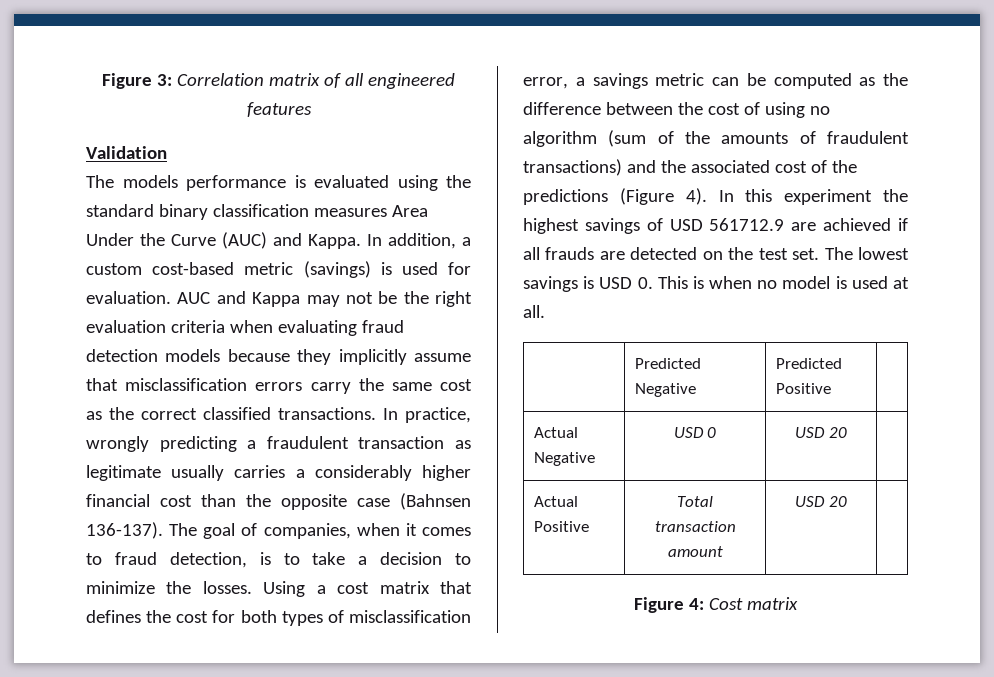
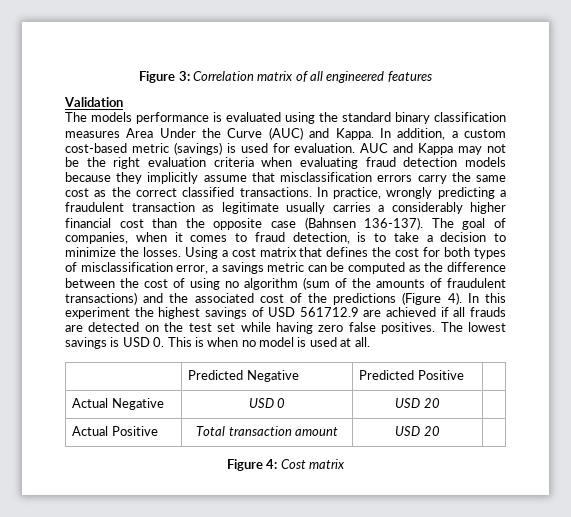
[792,248,820,260] set. -> [217,322,436,334] set while having zero false positives.

